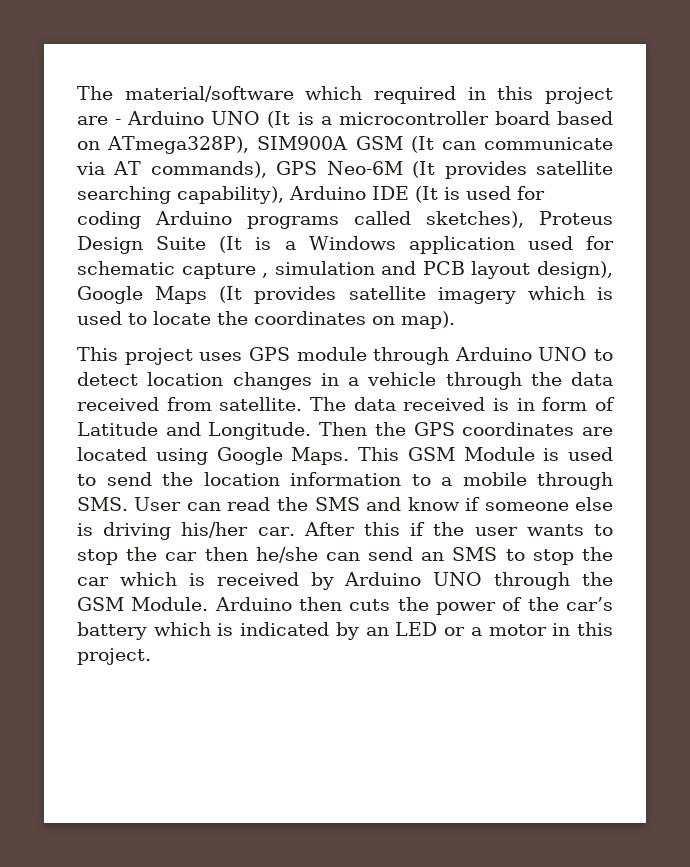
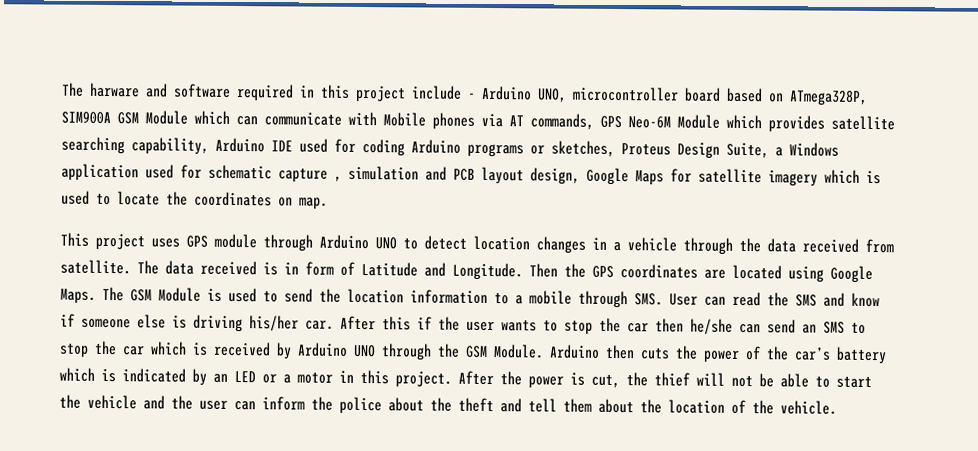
[77,86,363,102] The material/software which -> [61,82,231,98] The harware and software
[77,116,108,125] are -> [411,85,462,100] include
[211,111,332,128] UNO (It is a -> [537,88,567,103] UNO,
[107,136,250,154] ATmega328P), -> [789,90,868,106] ATmega328P,
[410,136,613,153] (It can communicate -> [145,110,475,130] Module which can communicate with Mobile phones
[150,161,267,178] commands), -> [530,113,594,130] commands,
[412,161,436,178] (It -> [677,114,762,130] Module which
[177,186,284,204] capability), -> [131,137,209,155] capability,
[415,186,460,203] (It is -> (293, 146) none
[354,211,613,228] [77,236,272,254] called sketches), Proteus Design Suite (It is -> [530,140,769,159] or sketches, Proteus Design Suite,
[537,261,613,279] design), -> [530,167,580,185] design,
[219,286,337,304] (It provides -> [670,168,692,183] for
[401,311,455,329] map). -> [299,197,328,210] map.
[358,447,399,461] This -> [102,286,124,302] The
(151, 656) none -> [458,370,872,389] [59,394,837,415] After the power is cut, the thief will not be able to start the vehicle and the user can inform the police about the theft and tell them about the location of the vehicle.

